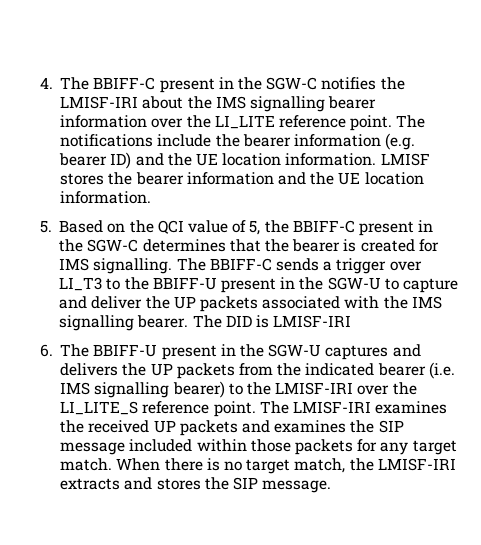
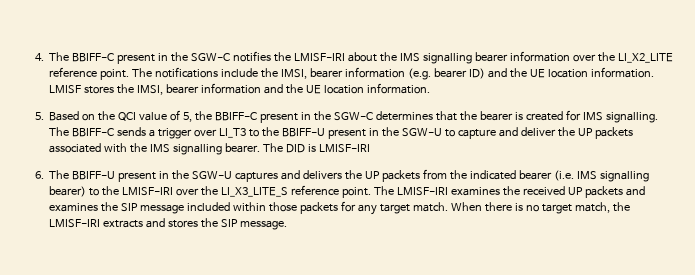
[214,115,275,129] LI_LITE -> [617,53,673,63] LI_X2_LITE
(240, 140) none -> [281,69,308,79] IMSI,
(133, 178) none -> [137,85,164,95] IMSI,
[60,401,139,415] LI_LITE_S -> [221,187,289,197] LI_X3_LITE_S

